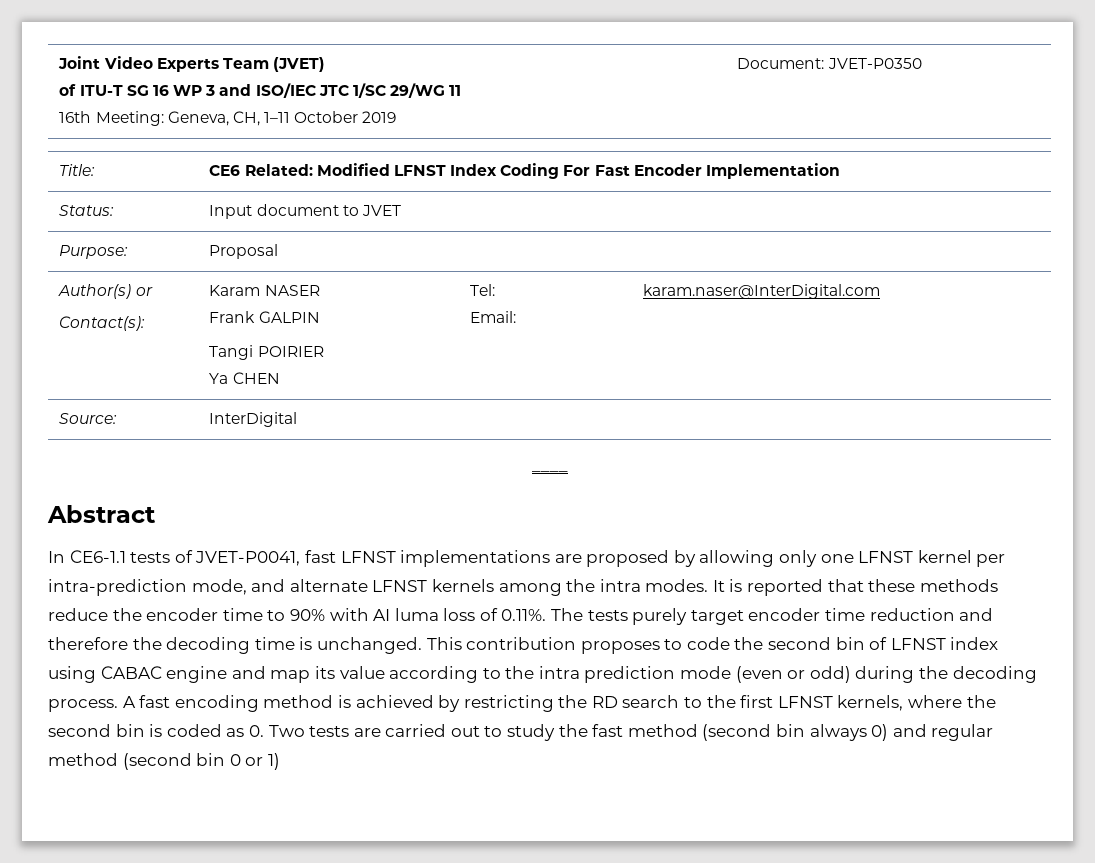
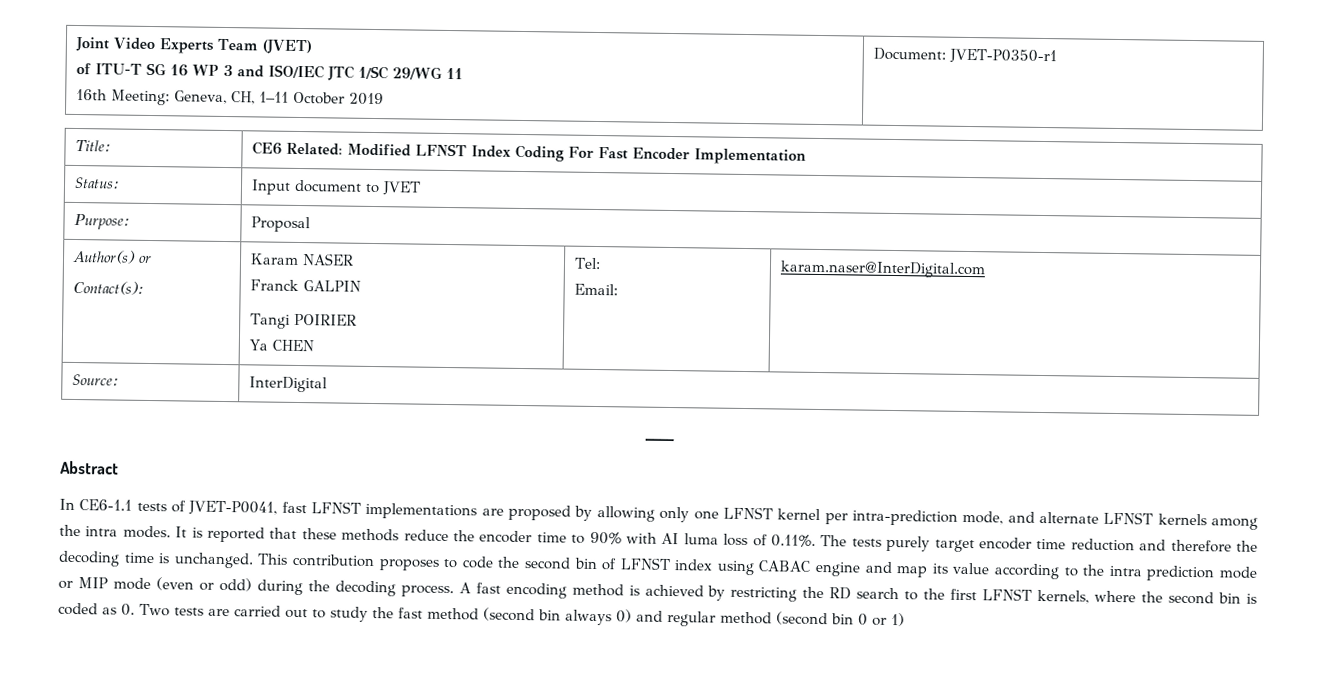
[827,58,922,69] JVET-P0350 -> [949,48,1058,65] JVET-P0350-r1
[209,311,256,323] Frank -> [250,279,300,292] Franck
(732, 672) none -> [58,577,151,591] or MIP mode

